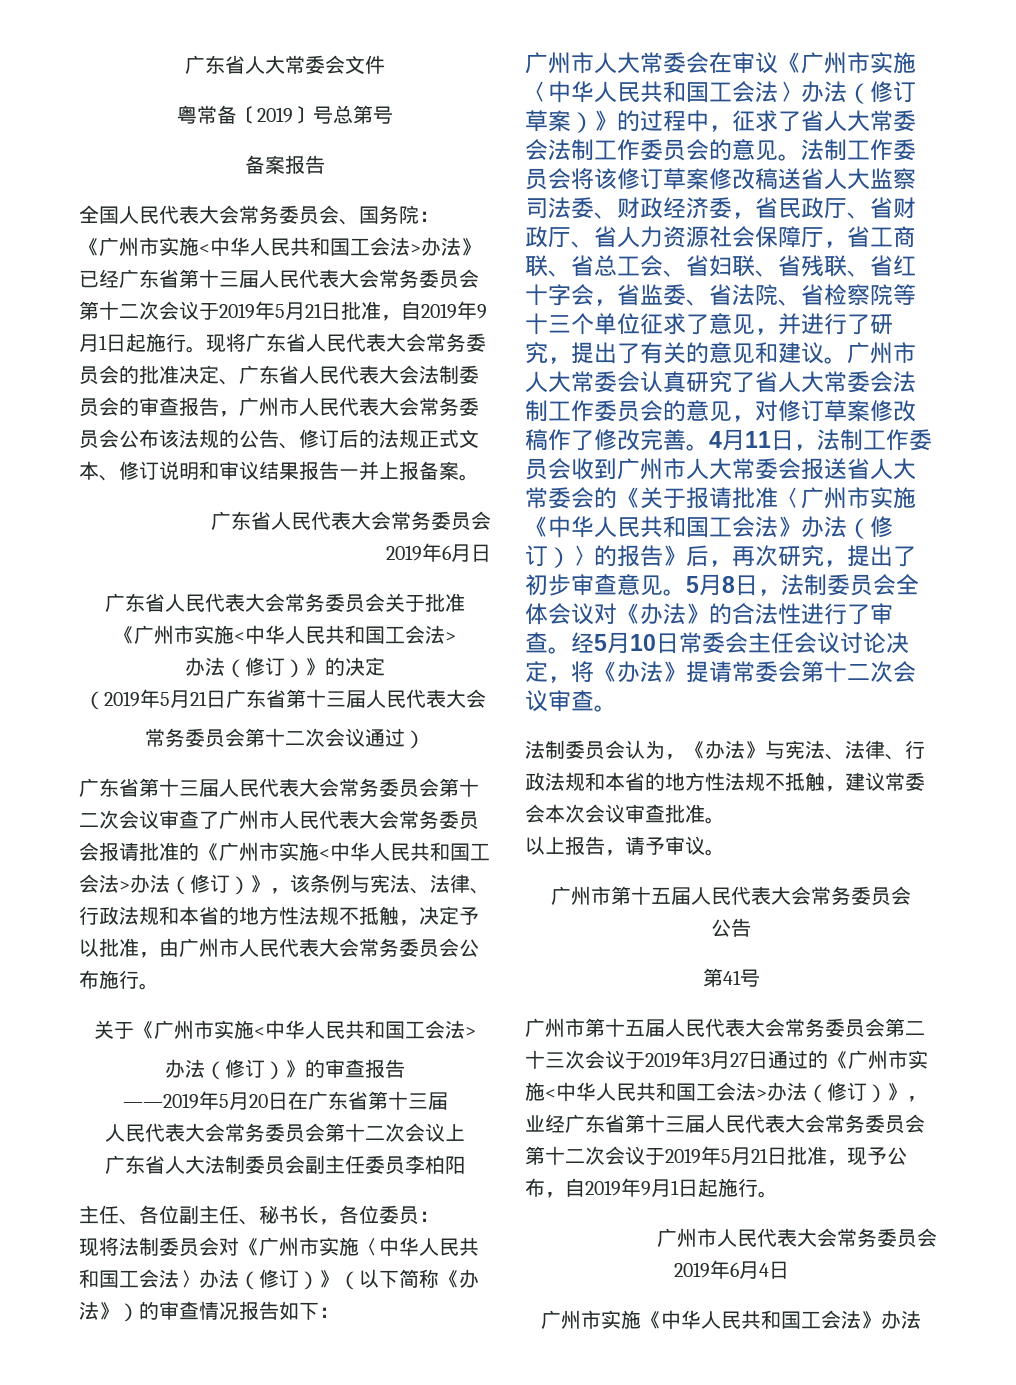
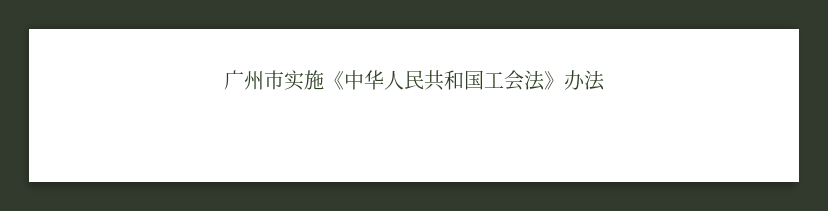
[185,55,385,74] [177,105,393,124] [245,155,325,174] [79,205,439,225] [79,237,481,257] [79,269,479,289] [79,301,487,321] [79,333,486,353] [79,365,479,385] [79,397,479,417] [79,429,479,449] [79,461,479,481] [211,511,491,531] [386,543,491,562] [105,593,465,613] [114,625,456,645] [185,657,385,678] [84,689,486,710] [145,728,425,749] [79,778,479,798] [79,810,479,830] [79,842,490,862] [79,874,490,895] [79,906,479,926] [79,938,479,958] [79,970,159,990] [94,1020,476,1040] [165,1059,405,1080] [122,1091,448,1110] [105,1123,465,1143] [105,1155,465,1175] [79,1205,439,1225] [79,1237,479,1257] [79,1269,479,1290] [79,1301,339,1322] [525,52,916,74] [525,81,916,104] [525,110,916,133] [525,139,916,161] [525,168,916,190] [525,197,916,219] [525,226,916,248] [525,255,916,277] [525,284,916,306] [525,313,893,335] [525,342,916,364] [525,371,916,393] [525,400,916,422] [525,429,932,451] [525,458,916,480] [525,487,916,509] [525,516,893,539] [525,545,916,568] [525,574,919,596] [525,603,893,625] [525,632,909,654] [525,661,916,683] [525,690,617,712] [525,740,925,760] [525,772,925,792] [525,804,725,824] [525,836,725,856] [551,886,911,906] [711,918,751,937] [702,968,760,987] [525,1018,925,1038] [525,1050,928,1070] [525,1082,927,1103] [525,1114,925,1134] [525,1146,907,1166] [525,1178,778,1198] [657,1228,937,1248] [673,1260,789,1279] [541,1310,921,1330] 广东省人大常委会文件 // 粤常备〔2019〕号总第号 // 备案报告 // 全国人民代表大会常务委员会、国务院： // 《广州市实施<中华人民共和国工会法>办法》已经广东省第十三届人民代表大会常务委员会第十二次会议于2019年5月21日批准，自2019年9月1日起施行。现将广东省人民代表大会常务委员会的批准决定、广东省人民代表大会法制委员会的审查报告，广州市人民代表大会常务委员会公布该法规的公告、修订后的法规正式文本、修订说明和审议结果报告一并上报备案。 // 广东省人民代表大会常务委员会 // 2019年6月日 // 广东省人民代表大会常务委员会关于批准 // 《广州市实施<中华人民共和国工会法> // 办法（修订）》的决定 // （2019年5月21日广东省第十三届人民代表大会 // 常务委员会第十二次会议通过） // 广东省第十三届人民代表大会常务委员会第十二次会议审查了广州市人民代表大会常务委员会报请批准的《广州市实施<中华人民共和国工会法>办法（修订）》，该条例与宪法、法律、行政法规和本省的地方性法规不抵触，决定予以批准，由广州市人民代表大会常务委员会公布施行。 // 关于《广州市实施<中华人民共和国工会法> // 办法（修订）》的审查报告 // ——2019年5月20日在广东省第十三届 // 人民代表大会常务委员会第十二次会议上 // 广东省人大法制委员会副主任委员李柏阳 // 主任、各位副主任、秘书长，各位委员： // 现将法制委员会对《广州市实施〈中华人民共和国工会法〉办法（修订）》（以下简称《办法》）的审查情况报告如下： // 广州市人大常委会在审议《广州市实施〈中华人民共和国工会法〉办法（修订草案）》的过程中，征求了省人大常委会法制工作委员会的意见。法制工作委员会将该修订草案修改稿送省人大监察司法委、财政经济委，省民政厅、省财政厅、省人力资源社会保障厅，省工商联、省总工会、省妇联、省残联、省红十字会，省监委、省法院、省检察院等十三个单位征求了意见，并进行了研究，提出了有关的意见和建议。广州市人大常委会认真研究了省人大常委会法制工作委员会的意见，对修订草案修改稿作了修改完善。4月11日，法制工作委员会收到广州市人大常委会报送省人大常委会的《关于报请批准〈广州市实施《中华人民共和国工会法》办法（修订）〉的报告》后，再次研究，提出了初步审查意见。5月8日，法制委员会全体会议对《办法》的合法性进行了审查。经5月10日常委会主任会议讨论决定，将《办法》提请常委会第十二次会议审查。 // 法制委员会认为，《办法》与宪法、法律、行政法规和本省的地方性法规不抵触，建议常委会本次会议审查批准。 // 以上报告，请予审议。 // 广州市第十五届人民代表大会常务委员会 // 公告 // 第41号 // 广州市第十五届人民代表大会常务委员会第二十三次会议于2019年3月27日通过的《广州市实施<中华人民共和国工会法>办法（修订）》，业经广东省第十三届人民代表大会常务委员会第十二次会议于2019年5月21日批准，现予公布，自2019年9月1日起施行。 // 广州市人民代表大会常务委员会 // 2019年6月4日 // 广州市实施《中华人民共和国工会法》办法 -> [224,70,605,91] 广州市实施《中华人民共和国工会法》办法

